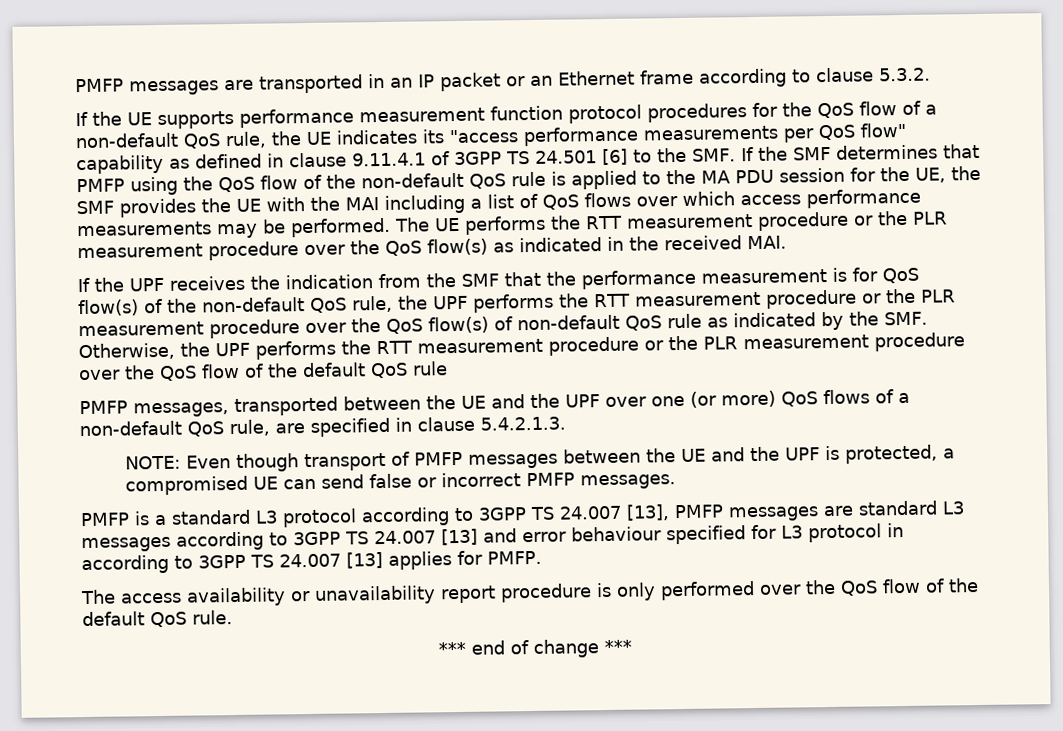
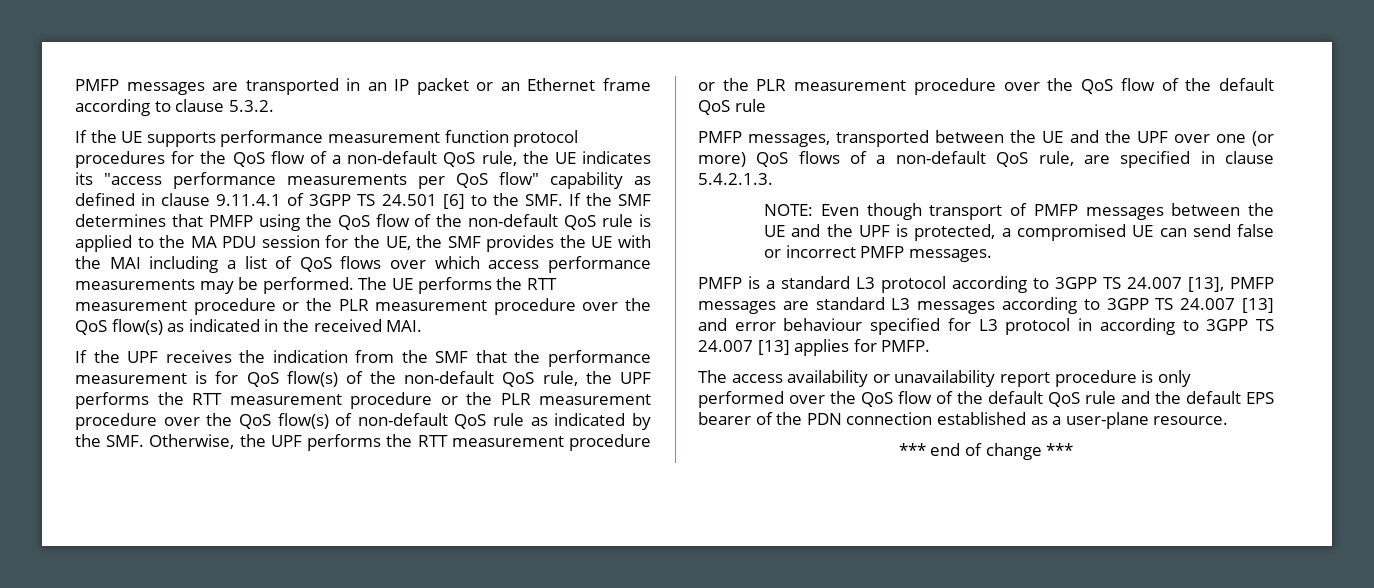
[192,610,233,625] rule. -> [1085,391,1274,404] [698,412,1229,429] rule and the default EPS bearer of the PDN connection established as a user-plane resource.

